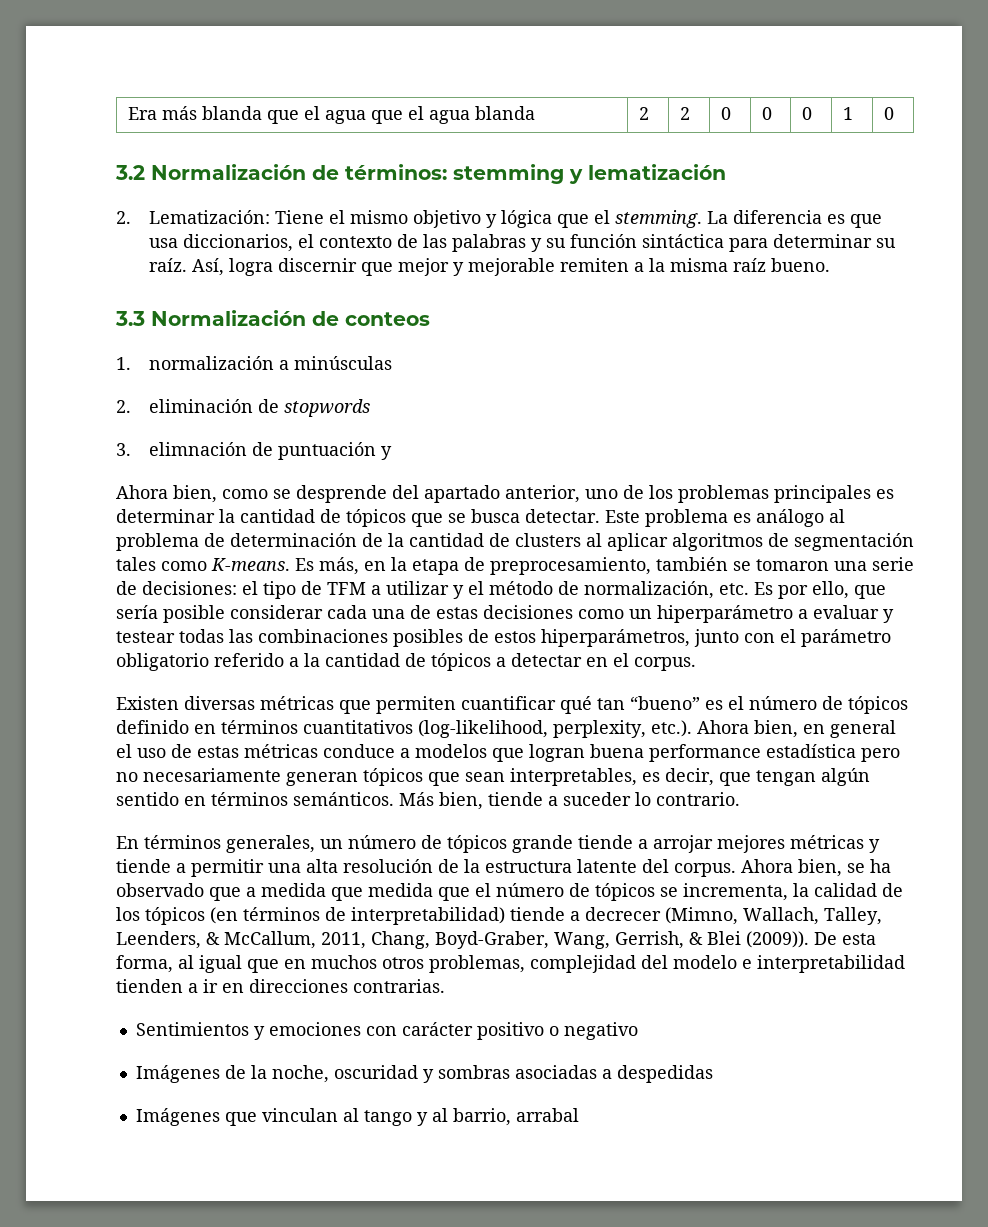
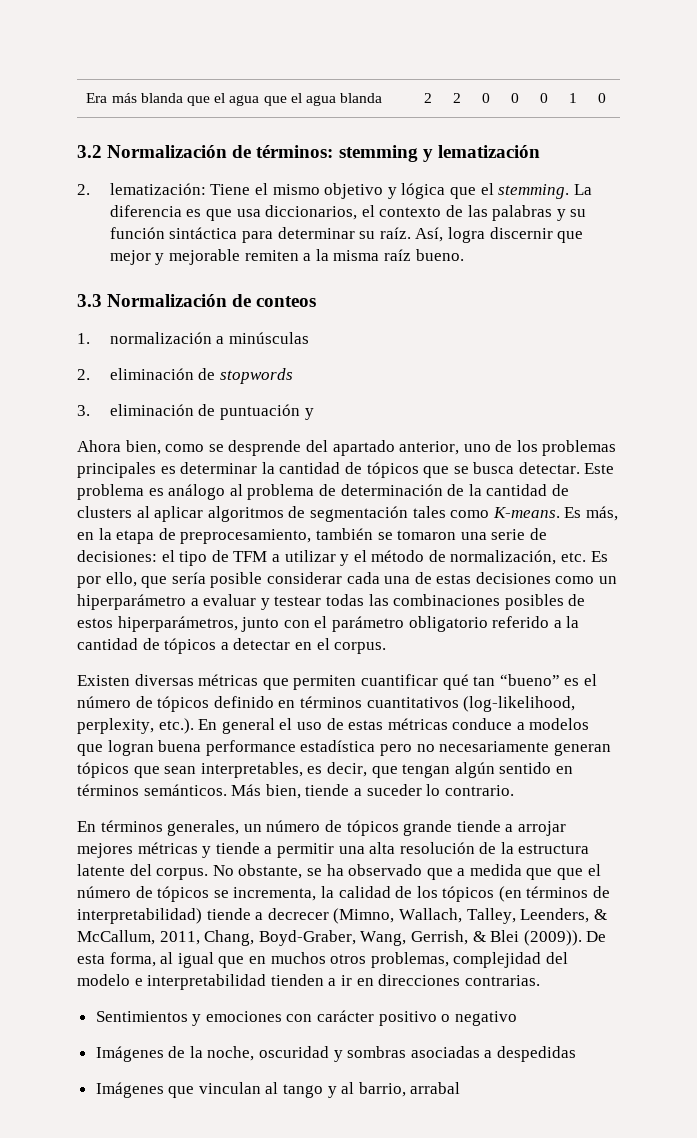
[148,210,270,224] Lematización: -> [109,183,206,195] lematización:
[148,442,247,456] elimnación -> [109,404,194,416] eliminación
[697,720,825,738] Ahora bien, en -> [198,719,218,730] En
[741,859,842,877] Ahora bien, -> [212,864,303,879] No obstante,
[368,883,433,897] medida -> (553, 874) none

